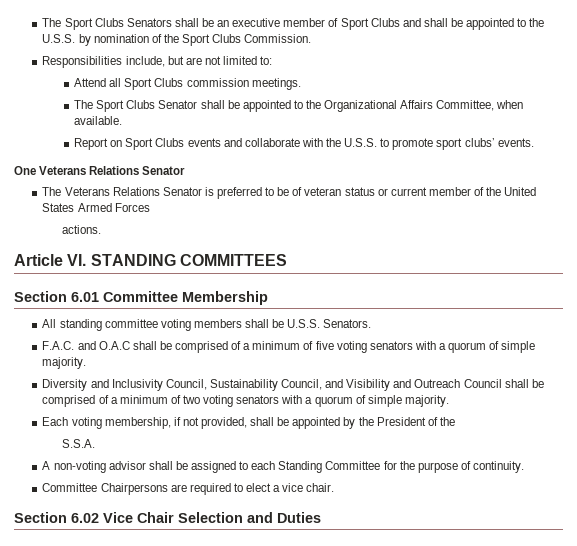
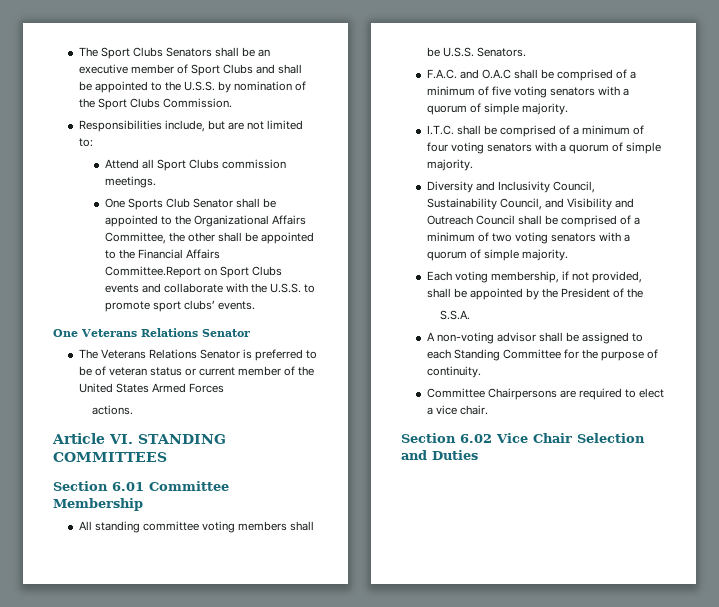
[74,100,156,112] The Sport Clubs -> [104,198,190,210] One Sports Club
[496,100,524,109] [74,116,123,125] [74,138,109,150] when available. // Report -> [168,232,315,244] [104,249,220,259] [104,266,201,278] the other shall be appointed to the Financial Affairs Committee.Report
(87, 363) none -> [426,125,645,137] [426,142,662,154] [426,159,473,171] // I.T.C. shall be comprised of a minimum of four voting senators with a quorum of simple majority.

